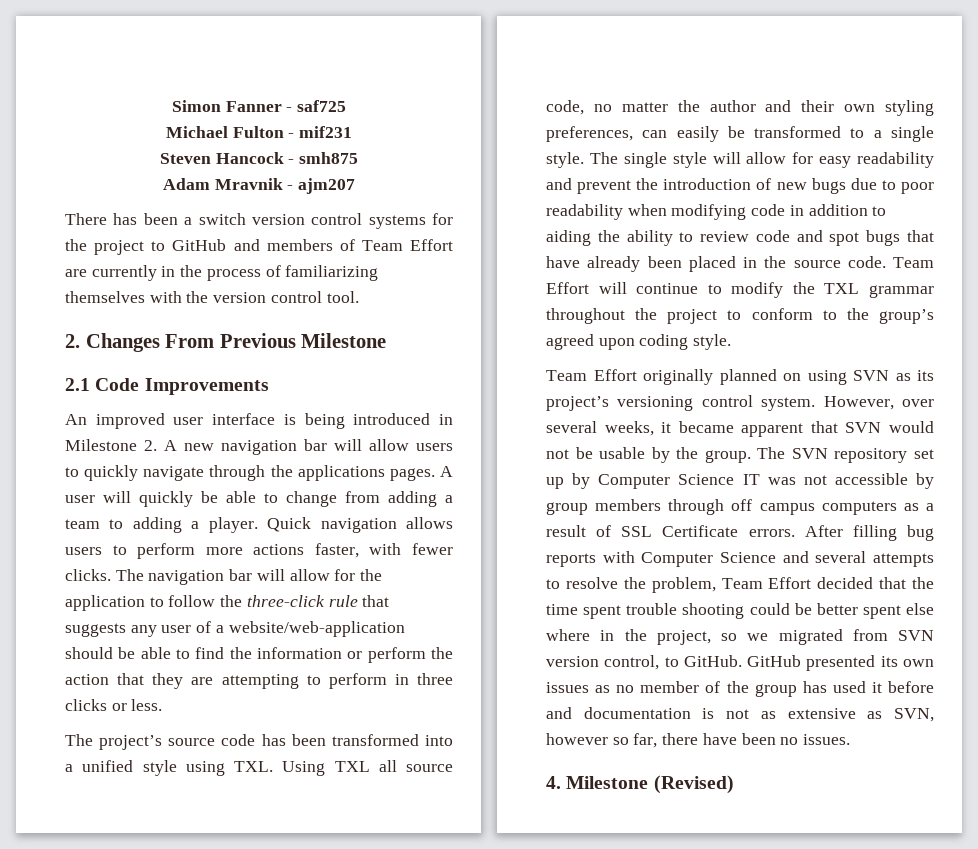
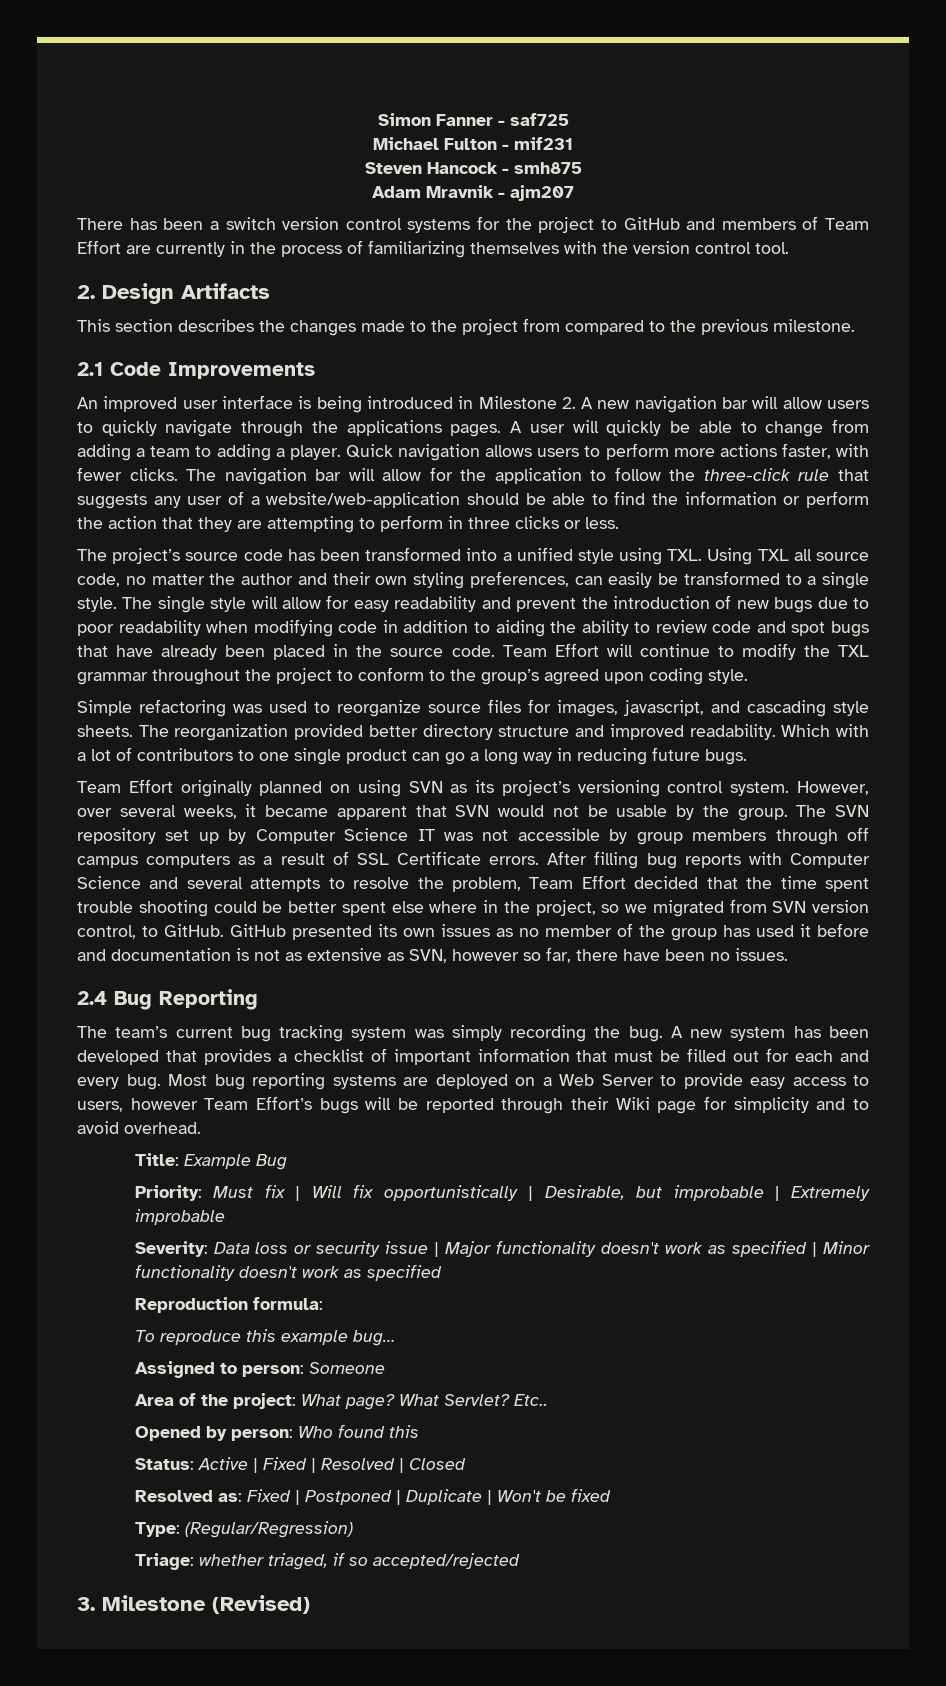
[85,333,387,352] Changes From Previous Milestone -> [102,283,270,304] [77,318,855,336] Design Artifacts // This section describes the changes made to the project from compared to the previous milestone.
(732, 342) none -> [77,699,869,717] [77,724,870,741] [77,747,747,765] // Simple refactoring was used to reorganize source files for images, javascript, and cascading style sheets. The reorganization provided better directory structure and improved readability. Which with a lot of contributors to one single product can go a long way in reducing future bugs.
[546,776,561,789] 4. -> [77,989,258,1010] [77,1025,869,1042] [77,1048,869,1065] [77,1073,869,1090] [77,1096,869,1114] [77,1121,201,1134] [134,1153,287,1170] [134,1184,870,1201] [134,1209,225,1225] [134,1240,871,1257] [134,1264,442,1281] [134,1297,323,1313] [134,1329,396,1346] [134,1361,385,1378] [134,1393,547,1410] [134,1424,419,1441] [134,1457,466,1473] [134,1488,611,1505] [134,1521,353,1538] [134,1552,520,1570] [77,1597,95,1611] 2.4 Bug Reporting // The team’s current bug tracking system was simply recording the bug. A new system has been developed that provides a checklist of important information that must be filled out for each and every bug. Most bug reporting systems are deployed on a Web Server to provide easy access to users, however Team Effort’s bugs will be reported through their Wiki page for simplicity and to avoid overhead. // Title: Example Bug // Priority: Must fix | Will fix opportunistically | Desirable, but improbable | Extremely improbable // Severity: Data loss or security issue | Major functionality doesn't work as specified | Minor functionality doesn't work as specified // Reproduction formula: // To reproduce this example bug… // Assigned to person: Someone // Area of the project: What page? What Servlet? Etc.. // Opened by person: Who found this // Status: Active | Fixed | Resolved | Closed // Resolved as: Fixed | Postponed | Duplicate | Won't be fixed // Type: (Regular/Regression) // Triage: whether triaged, if so accepted/rejected // 3.

